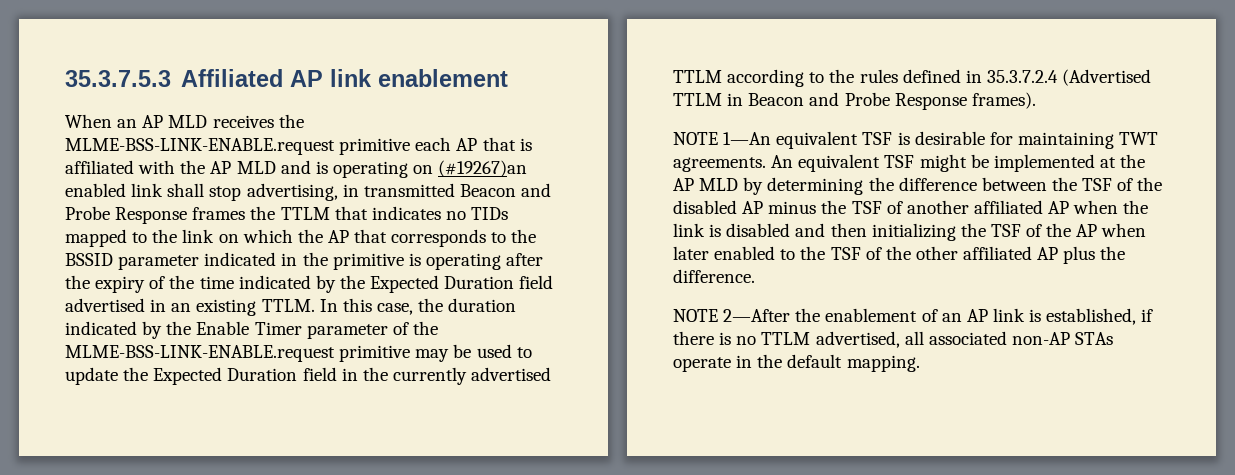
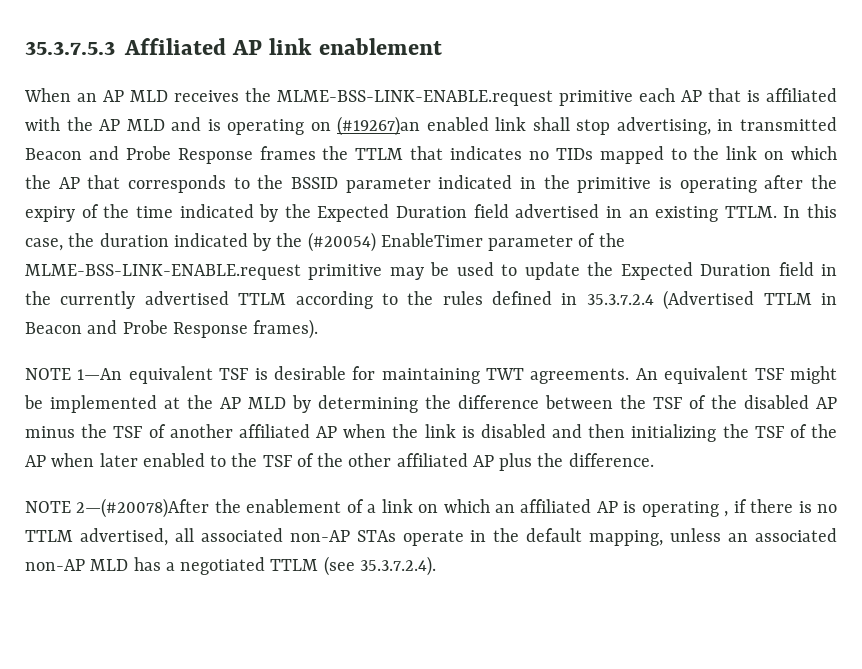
[196,321,302,335] Enable Timer -> [307,232,483,252] (#20054) EnableTimer
[723,309,791,322] 2—After -> [76,498,210,518] 2—(#20078)After
[941,308,1137,325] an AP link is established, -> [367,499,729,517] a link on which an affiliated AP is operating ,
[846,355,920,372] mapping. -> [589,528,837,546] [25,556,436,576] mapping, unless an associated non-AP MLD has a negotiated TTLM (see 35.3.7.2.4).

